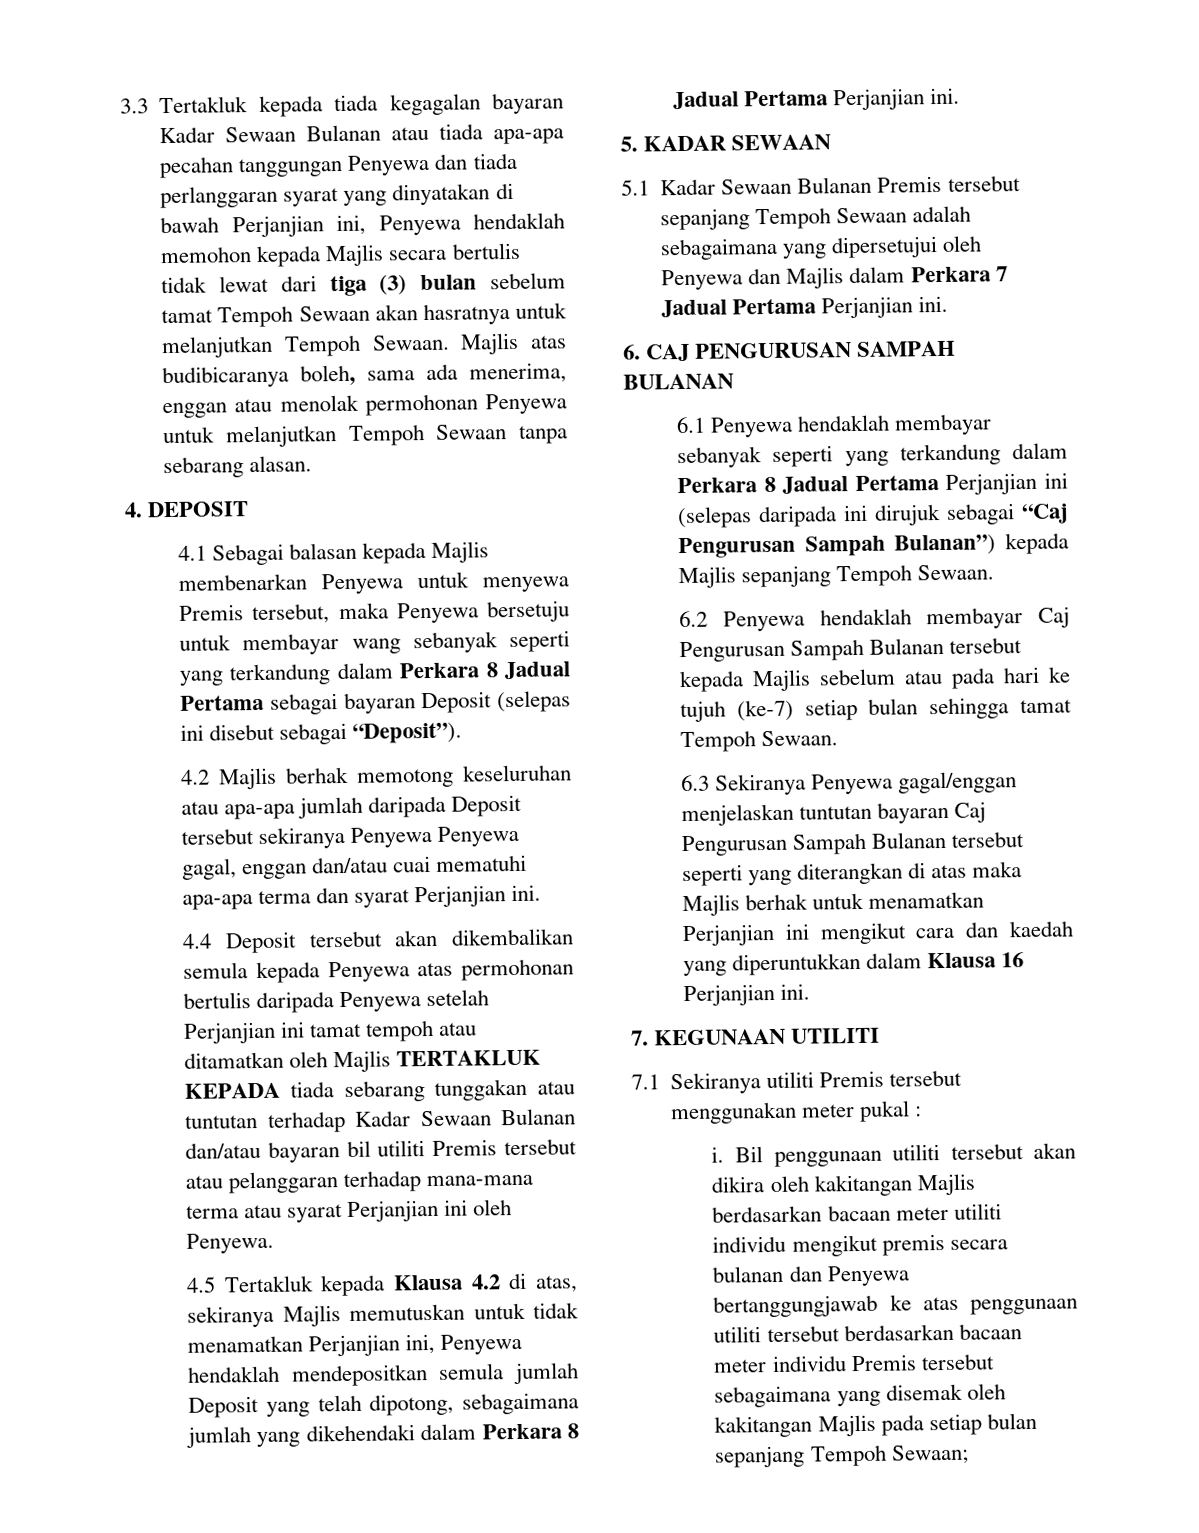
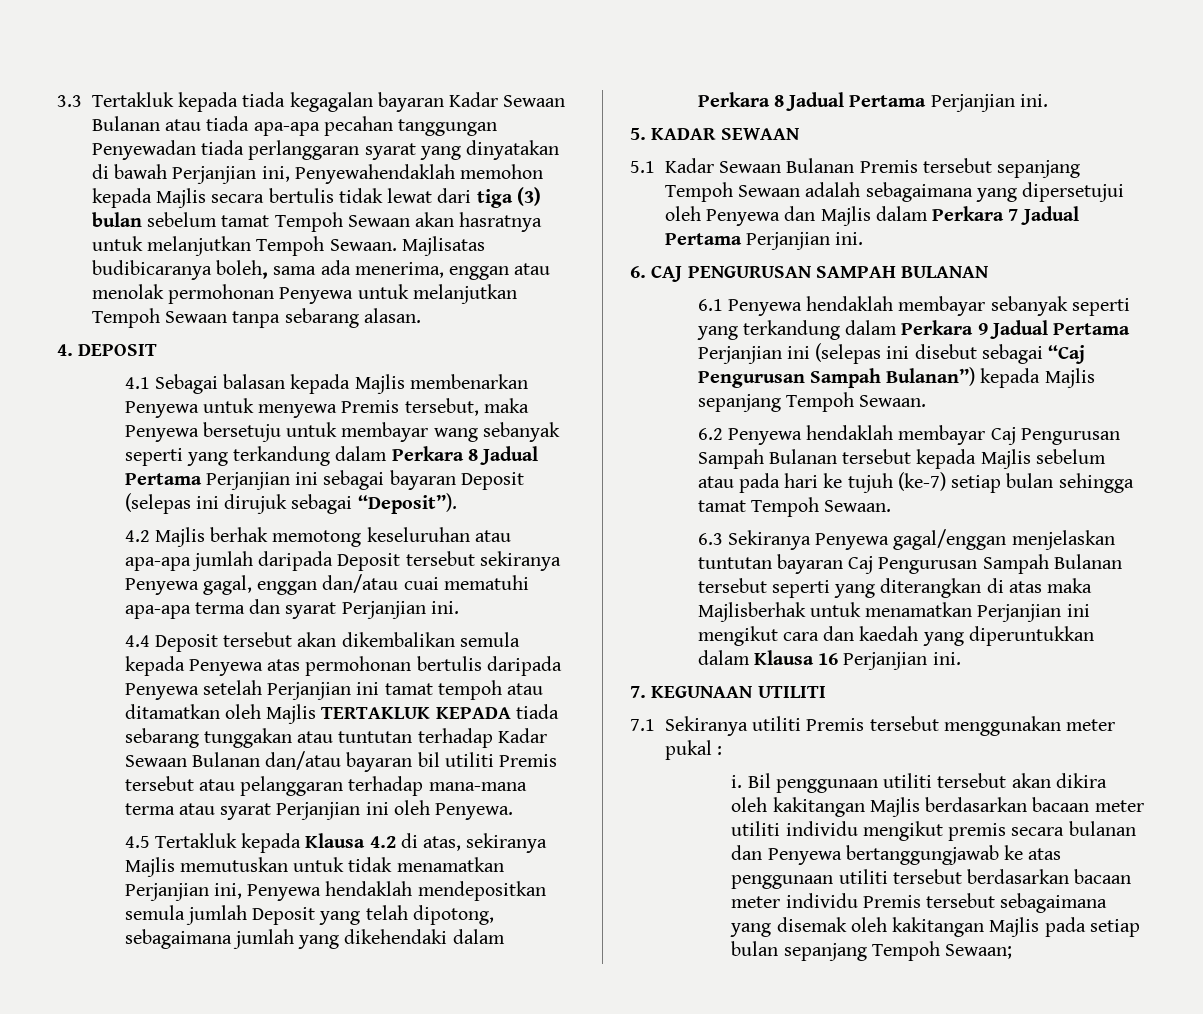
[347,153,469,176] Penyewa dan -> [91,140,196,160] Penyewadan
[378,212,565,236] Penyewa hendaklah -> [294,164,455,184] Penyewahendaklah
[460,332,567,355] Majlis atas -> [401,236,485,256] Majlisatas
(264, 702) none -> [205,472,319,490] Perjanjian ini
[209,723,276,741] disebut -> [224,494,288,514] dirujuk
[437,825,520,847] Penyewa -> (199, 586) none
[763,476,776,493] 8 -> [977,323,988,335] 9
[757,504,941,528] daripada ini dirujuk -> [886,344,977,359] ini disebut
[681,893,809,917] Majlis berhak -> [697,602,806,622] Majlisberhak

